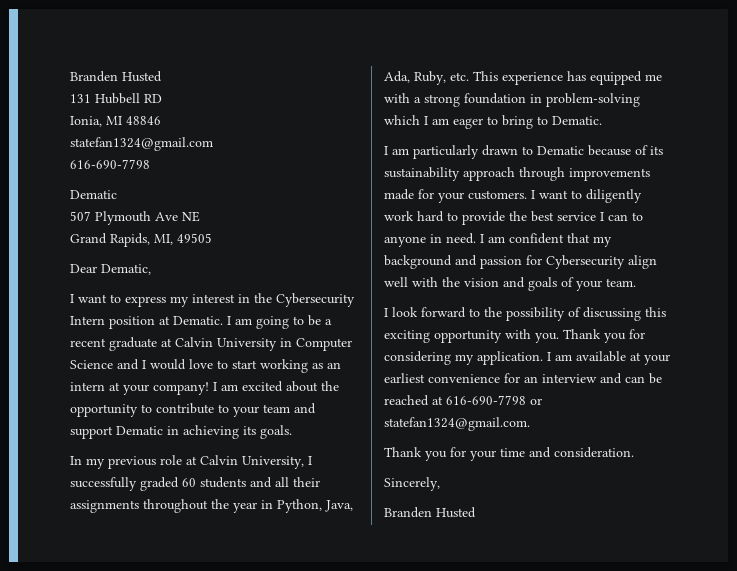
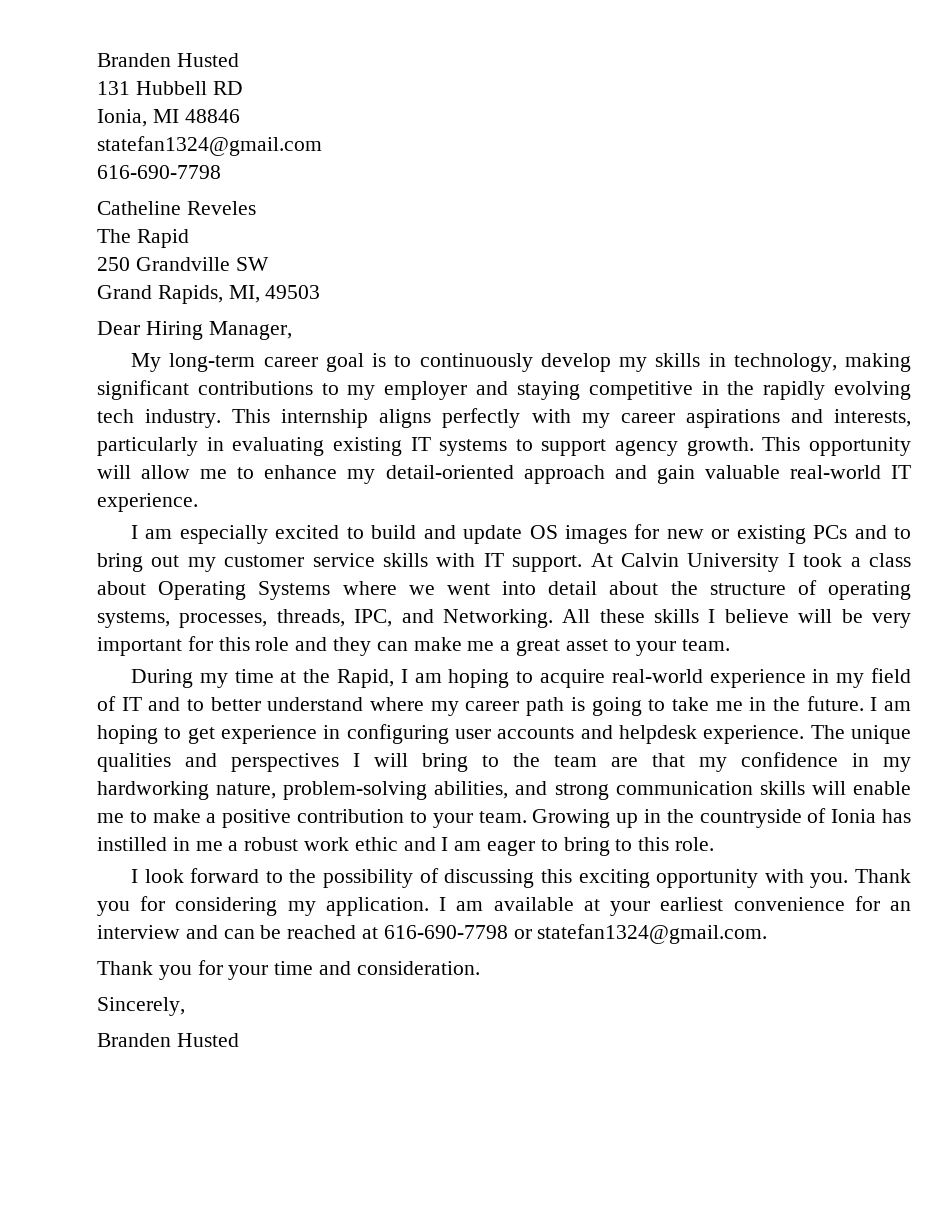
[70,190,117,199] [70,211,200,225] Dematic // 507 Plymouth Ave NE -> [97,201,256,215] [97,229,189,248] [97,257,269,271] Catheline Reveles // The Rapid // 250 Grandville SW
[177,233,212,243] 49505 -> [265,285,321,299] 49503
[101,264,151,275] [70,293,355,307] [70,315,332,329] [70,337,352,351] [70,359,341,373] [70,381,339,395] [70,403,316,417] [70,425,292,439] [70,455,312,469] [70,477,320,491] [70,499,353,513] [384,71,662,85] [384,93,640,107] [384,115,420,125] Dematic, // I want to express my interest in the Cybersecurity Intern position at Dematic. I am going to be a recent graduate at Calvin University in Computer Science and I would love to start working as an intern at your company! I am excited about the opportunity to contribute to your team and support Dematic in achieving its goals. // In my previous role at Calvin University, I successfully graded 60 students and all their assignments throughout the year in Python, Java, Ada, Ruby, etc. This experience has equipped me with a strong foundation in problem-solving which -> [145,321,292,340] [131,353,911,372] [97,380,912,400] [97,408,911,428] [97,437,911,456] [97,465,912,484] [97,493,198,512] [131,524,912,544] [97,553,911,572] [97,580,911,600] [97,609,911,628] [97,636,731,656] [131,668,911,688] [97,696,912,716] [97,724,911,744] [97,752,911,772] [97,781,911,800] [97,808,911,828] [97,837,436,851] Hiring Manager, // My long-term career goal is to continuously develop my skills in technology, making significant contributions to my employer and staying competitive in the rapidly evolving tech industry. This internship aligns perfectly with my career aspirations and interests, particularly in evaluating existing IT systems to support agency growth. This opportunity will allow me to enhance my detail-oriented approach and gain valuable real-world IT experience. // I am especially excited to build and update OS images for new or existing PCs and to bring out my customer service skills with IT support. At Calvin University I took a class about Operating Systems where we went into detail about the structure of operating systems, processes, threads, IPC, and Networking. All these skills I believe will be very important for this role and they can make me a great asset to your team. // During my time at the Rapid, I am hoping to acquire real-world experience in my field of IT and to better understand where my career path is going to take me in the future. I am hoping to get experience in configuring user accounts and helpdesk experience. The unique qualities and perspectives I will bring to the team are that my confidence in my hardworking nature, problem-solving abilities, and strong communication skills will enable me to make a positive contribution to your team. Growing up in the countryside of Ionia has instilled in me a robust work ethic and
[552,116,602,125] [384,145,663,159] [384,167,650,181] [384,189,642,203] [384,211,643,225] [384,233,612,247] [384,255,657,269] [384,277,636,291] Dematic. // I am particularly drawn to Dematic because of its sustainability approach through improvements made for your customers. I want to diligently work hard to provide the best service I can to anyone in need. I am confident that my background and passion for Cybersecurity align well with the vision and goals of your team. -> [638,837,715,851] this role.

